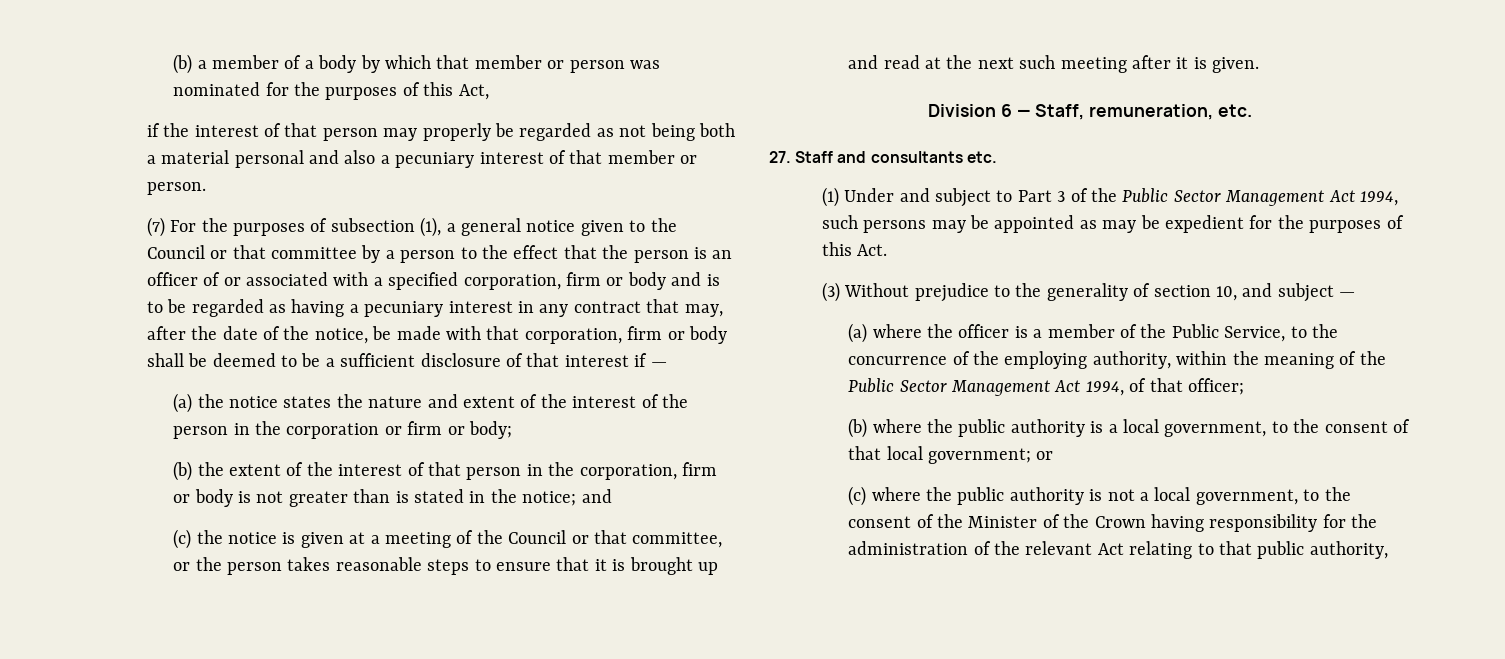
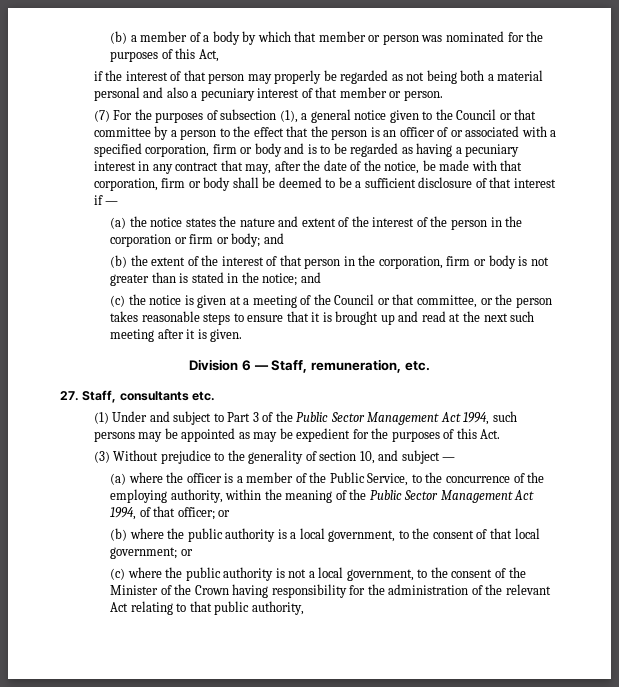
(512, 430) none -> [263,233,284,244] and
[795,151,867,163] Staff and -> [82,390,117,403] Staff,
(1244, 386) none -> [218,510,231,517] or

